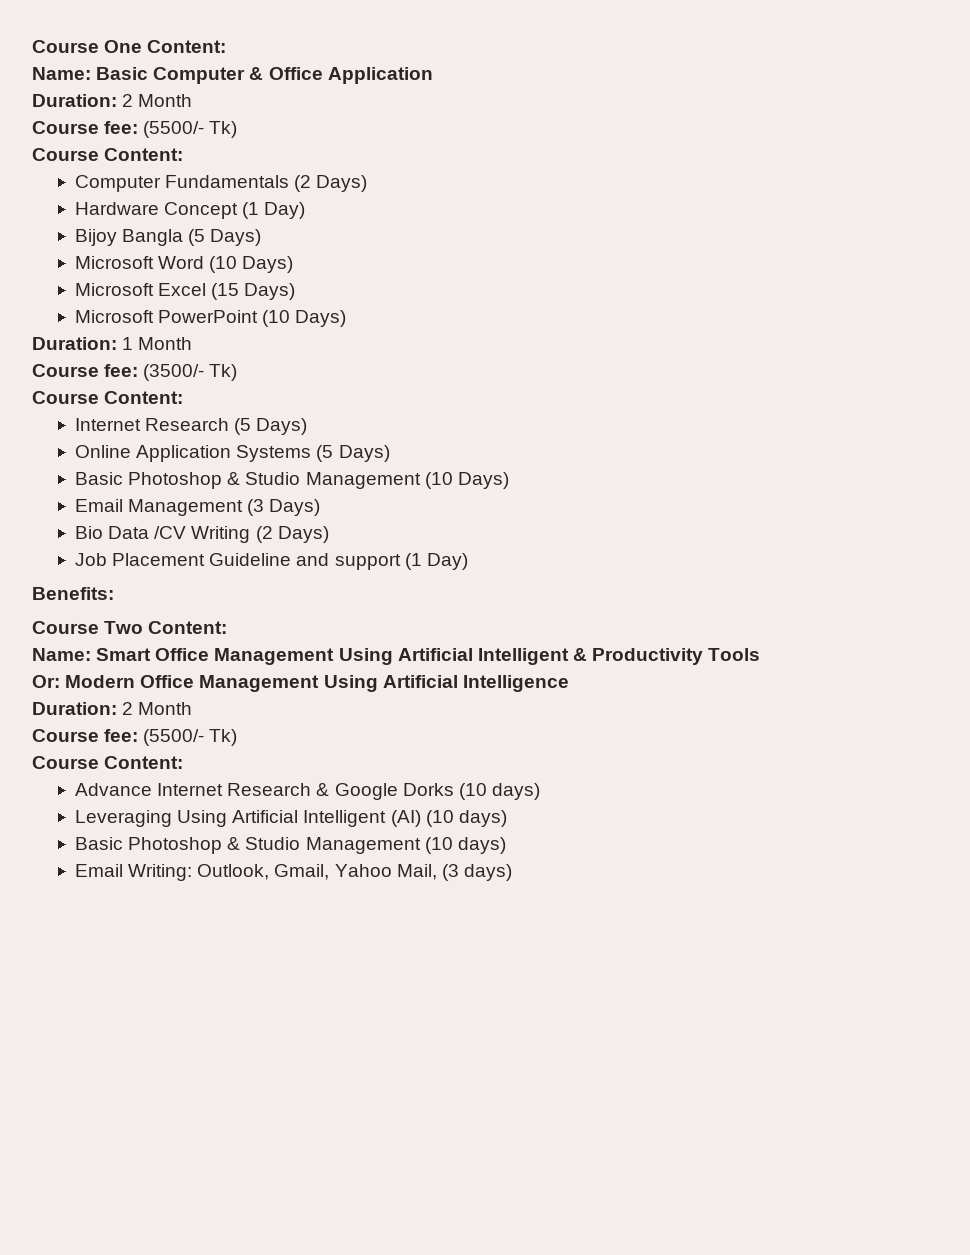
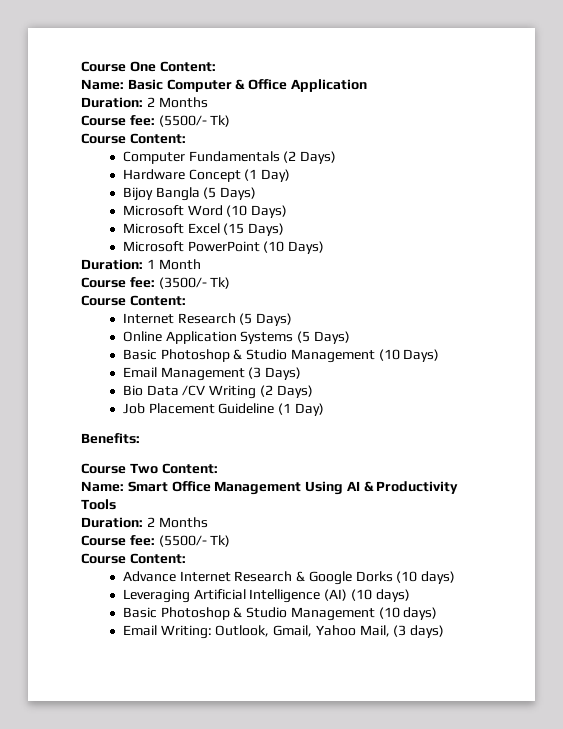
[138,94,193,107] Month -> [158,97,208,108] Months
[296,553,401,570] and support -> (275, 408) none
[397,648,569,665] Artificial Intelligent -> [346,481,360,491] AI
[32,675,569,692] [32,702,193,715] // Or: Modern Office Management Using Artificial Intelligence // Duration: 2 Month -> [81,517,208,528] // Duration: 2 Months
[177,810,387,827] Using Artificial Intelligent -> [193,589,321,603] Artificial Intelligence

